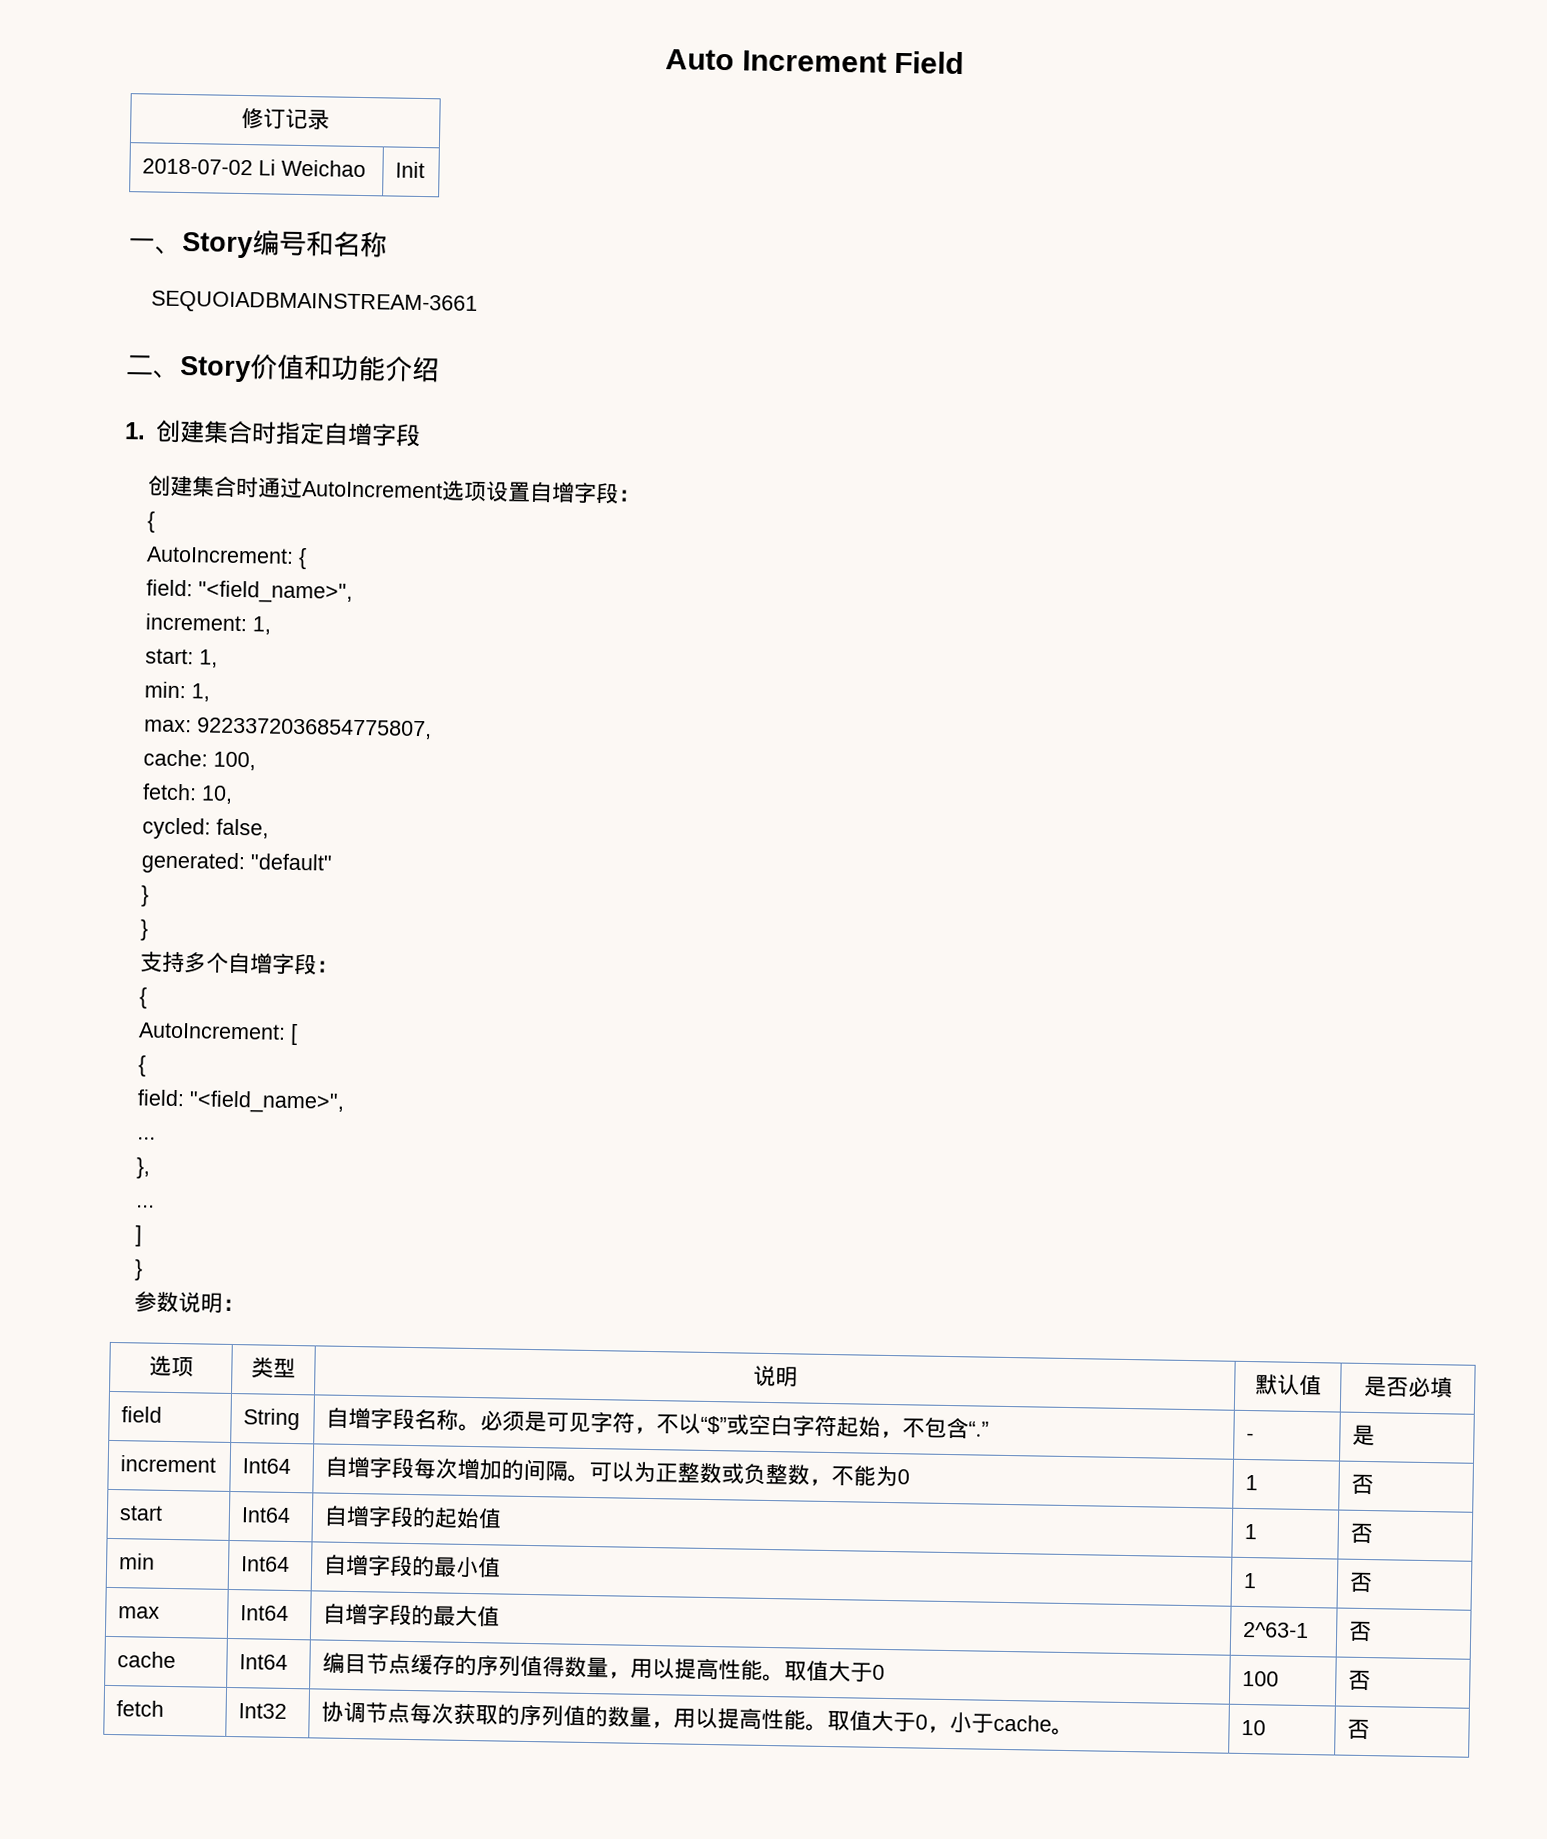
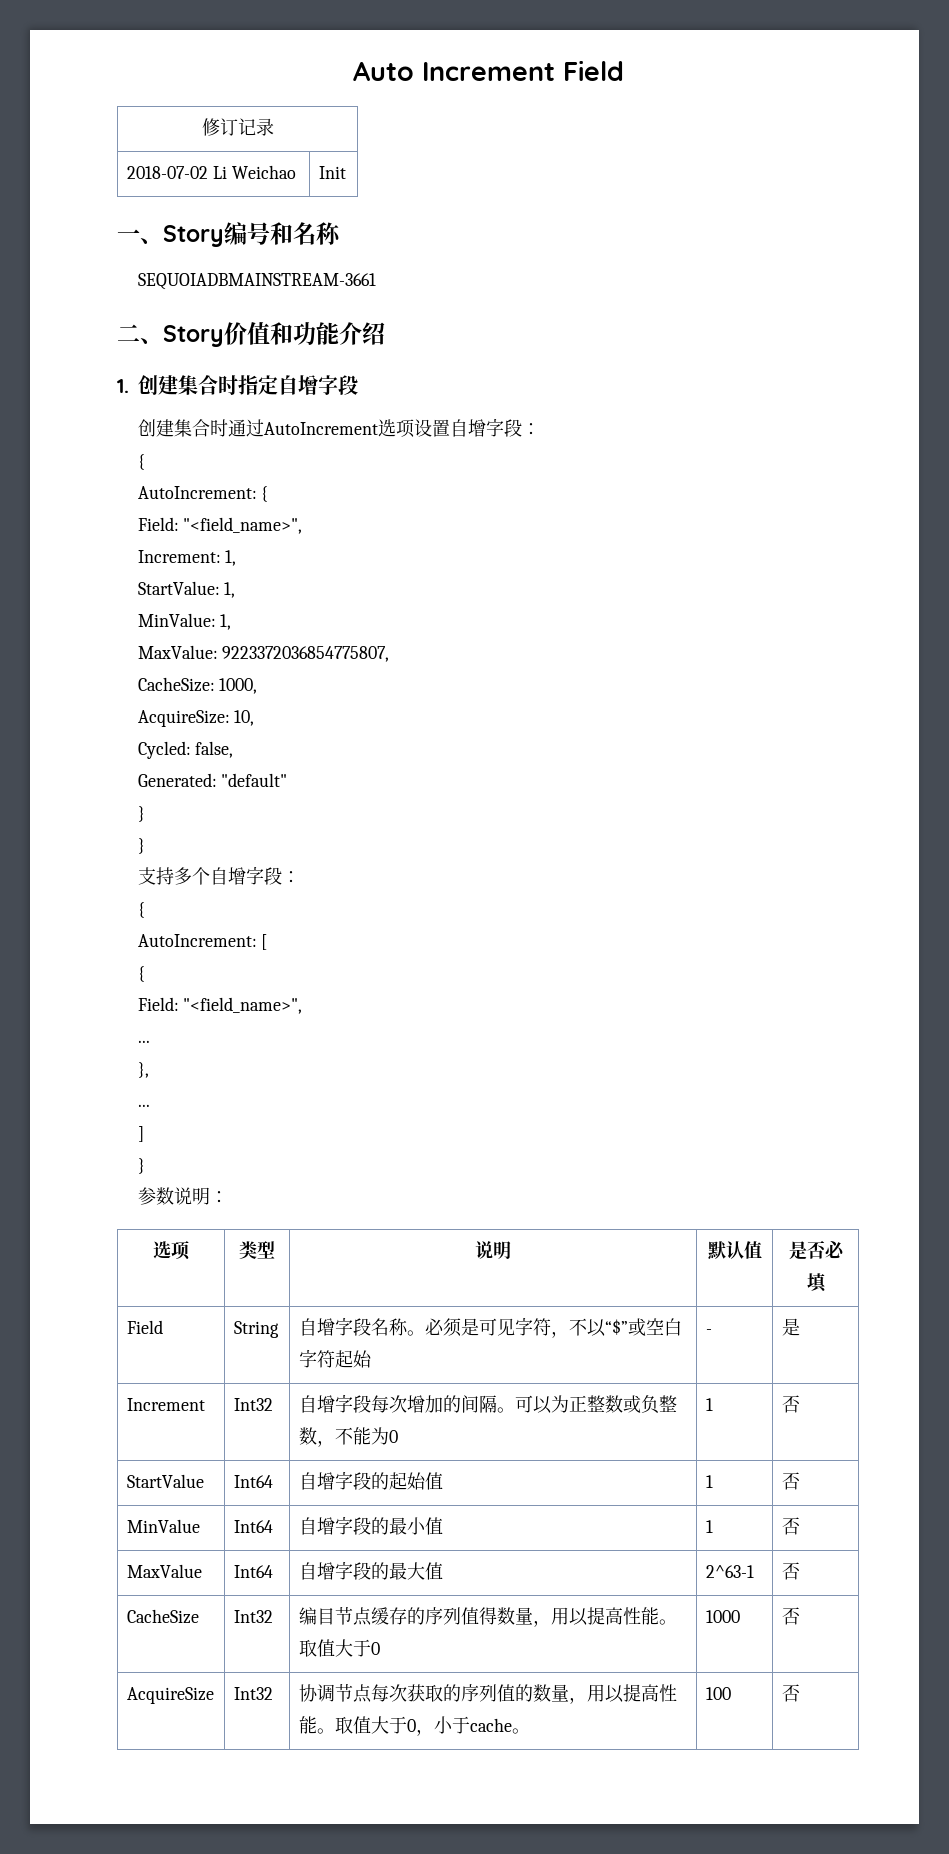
[145,579,353,604] [144,613,272,635] [144,648,218,668] [143,681,210,702] [143,719,192,733] field: "<field_name>", // increment: 1, // start: 1, // min: 1, // max: -> [137,517,303,534] [137,550,237,566] [137,581,236,598] [137,613,232,630] [137,645,218,659] Field: "<field_name>", // Increment: 1, // StartValue: 1, // MinValue: 1, // MaxValue:
[142,749,256,771] [141,783,197,801] cache: 100, // fetch: -> [137,677,258,694] [137,710,230,727] CacheSize: 1000, // AcquireSize:
[141,817,211,840] cycled: -> [137,741,191,759] Cycled:
[140,851,246,875] generated: -> [137,773,217,787] Generated:
[136,1089,185,1107] field: -> [137,997,179,1011] Field:
[121,1406,163,1423] field -> [126,1320,163,1334] Field
[880,1417,990,1439] ，不包含“.” -> (372, 1359) none
[120,1455,217,1473] [242,1458,292,1475] increment | Int64 -> [126,1398,205,1411] [233,1398,273,1411] Increment | Int32
[119,1505,164,1521] start -> [126,1474,204,1488] StartValue
[119,1553,156,1570] min -> [126,1519,200,1533] MinValue
[118,1606,161,1619] max -> [126,1564,202,1578] MaxValue
[117,1651,177,1669] [239,1654,289,1670] cache | Int64 -> [126,1609,199,1624] [233,1610,273,1623] CacheSize | Int32
[1242,1670,1280,1687] [1348,1669,1372,1691] [116,1700,165,1717] 100 | 否 // fetch -> [705,1610,740,1623] [781,1607,800,1625] [126,1687,214,1704] 1000 | 否 // AcquireSize
[1241,1719,1267,1736] 10 -> [705,1687,731,1700] 100

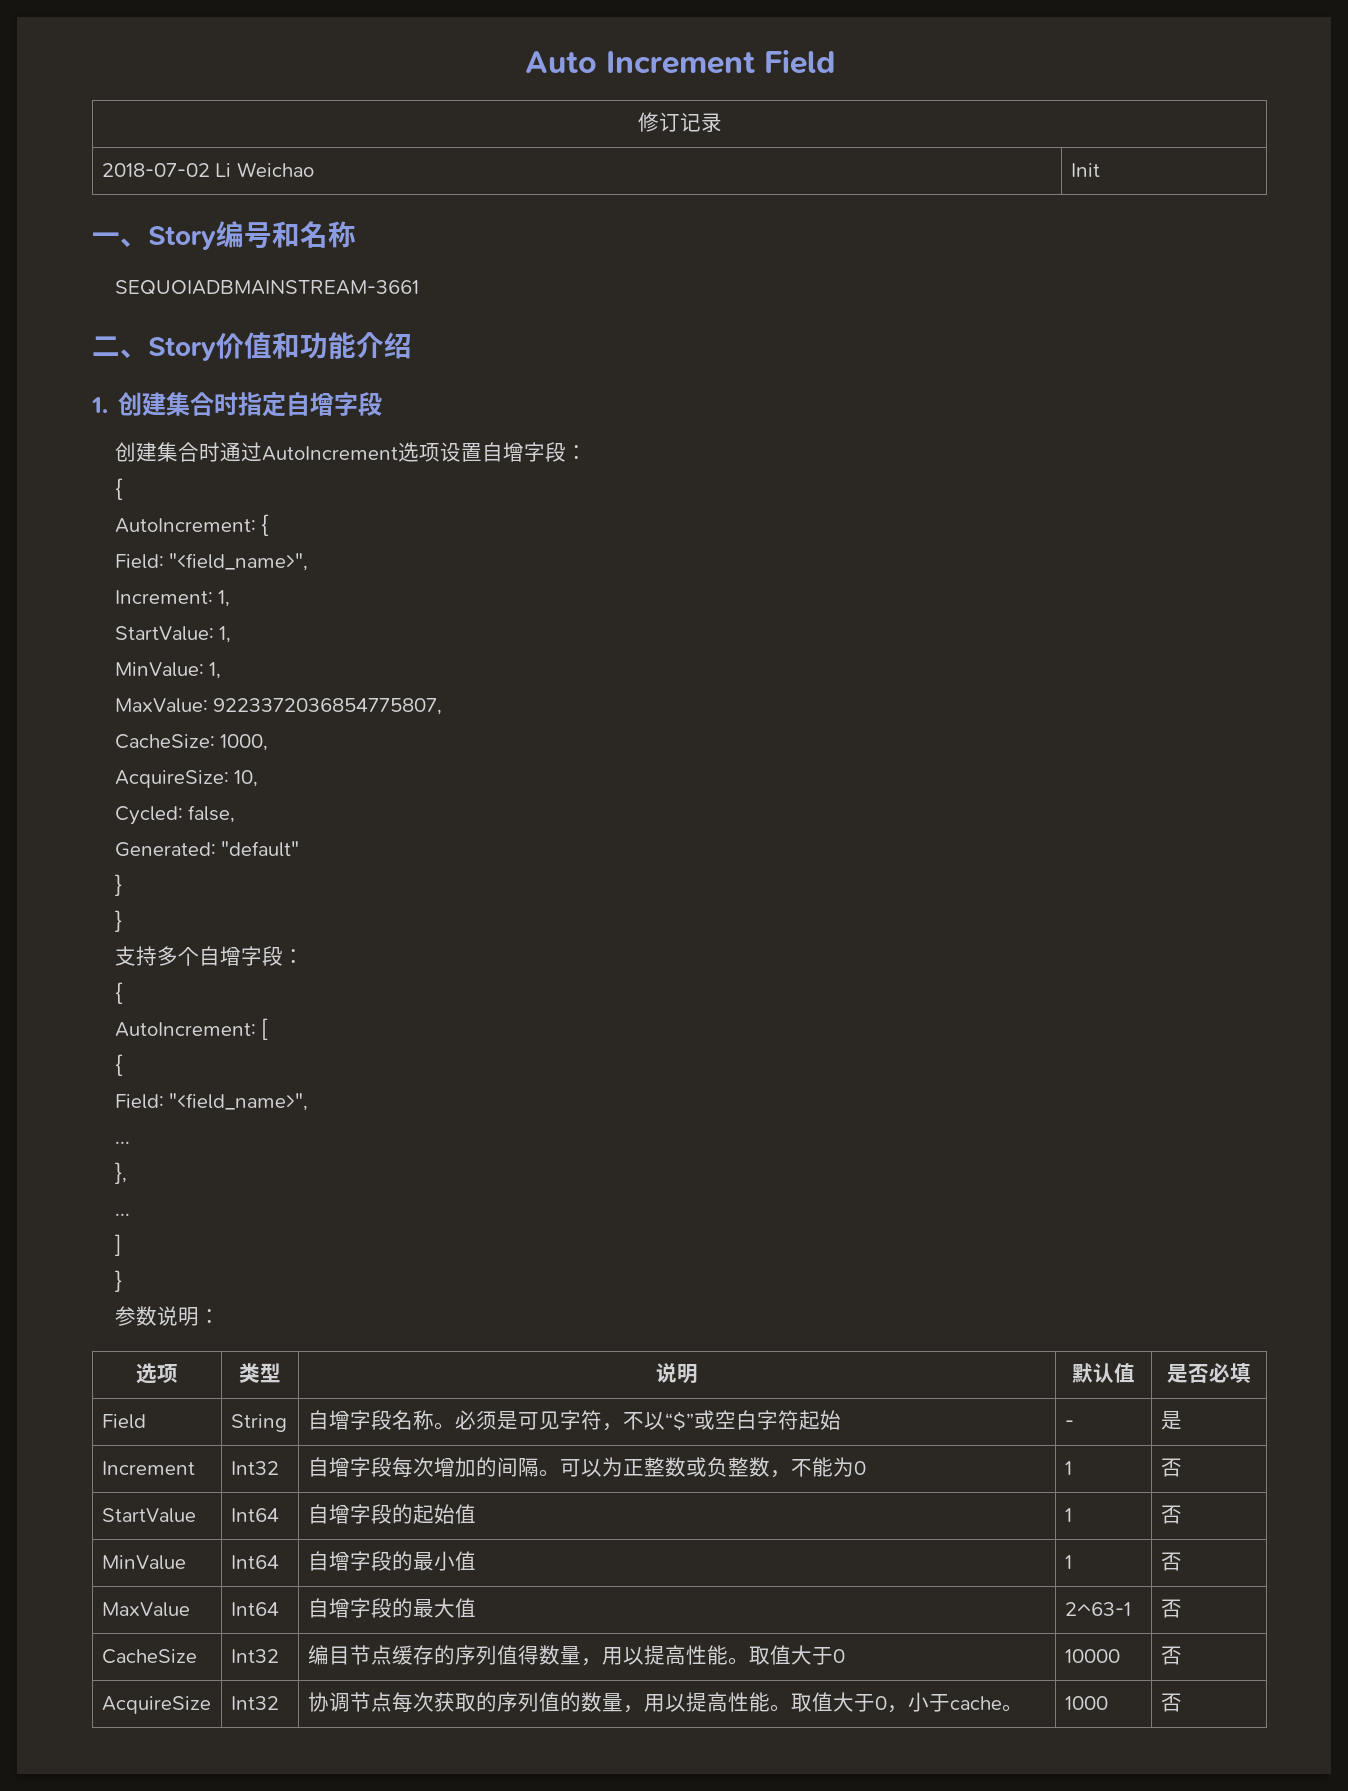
[705,1610,740,1623] 1000 -> [1064,1649,1120,1663] 10000
[705,1687,731,1700] 100 -> [1064,1696,1108,1710] 1000

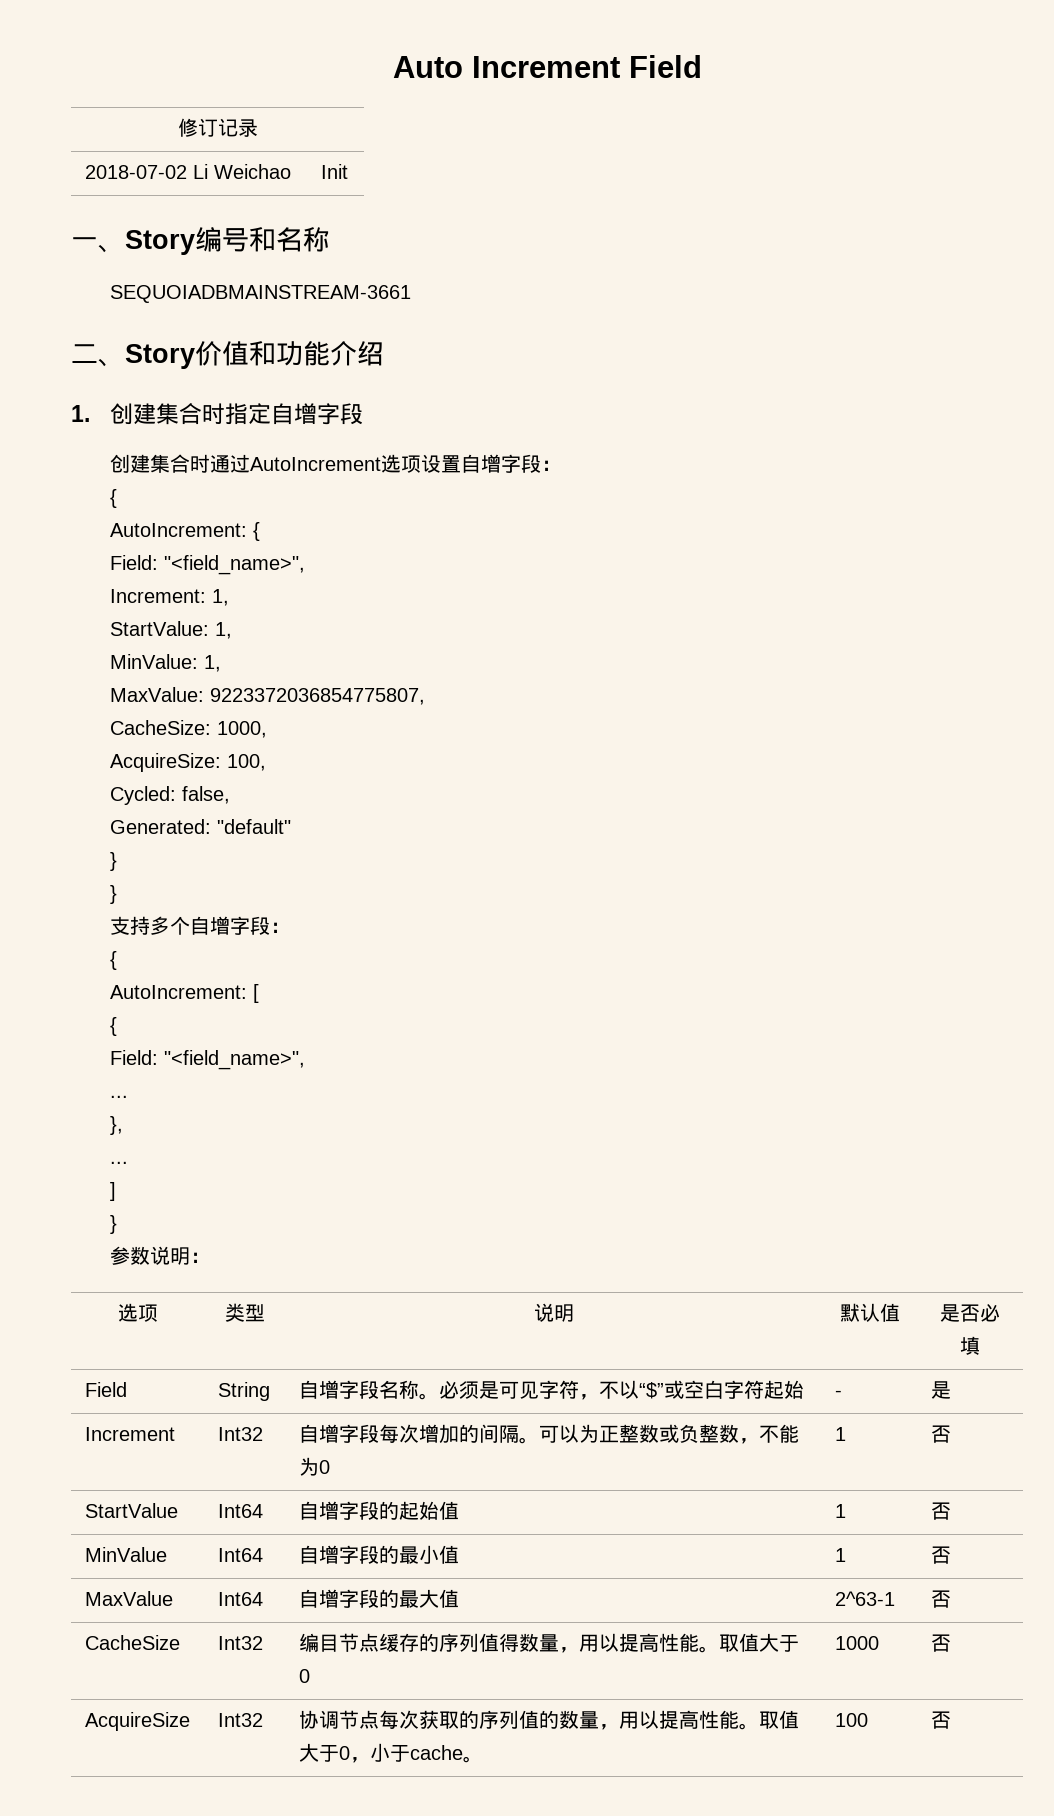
[234,770,259,787] 10, -> [226,754,266,771] 100,
[1064,1649,1120,1663] 10000 -> [834,1636,879,1650] 1000
[1064,1696,1108,1710] 1000 -> [834,1713,868,1727] 100

